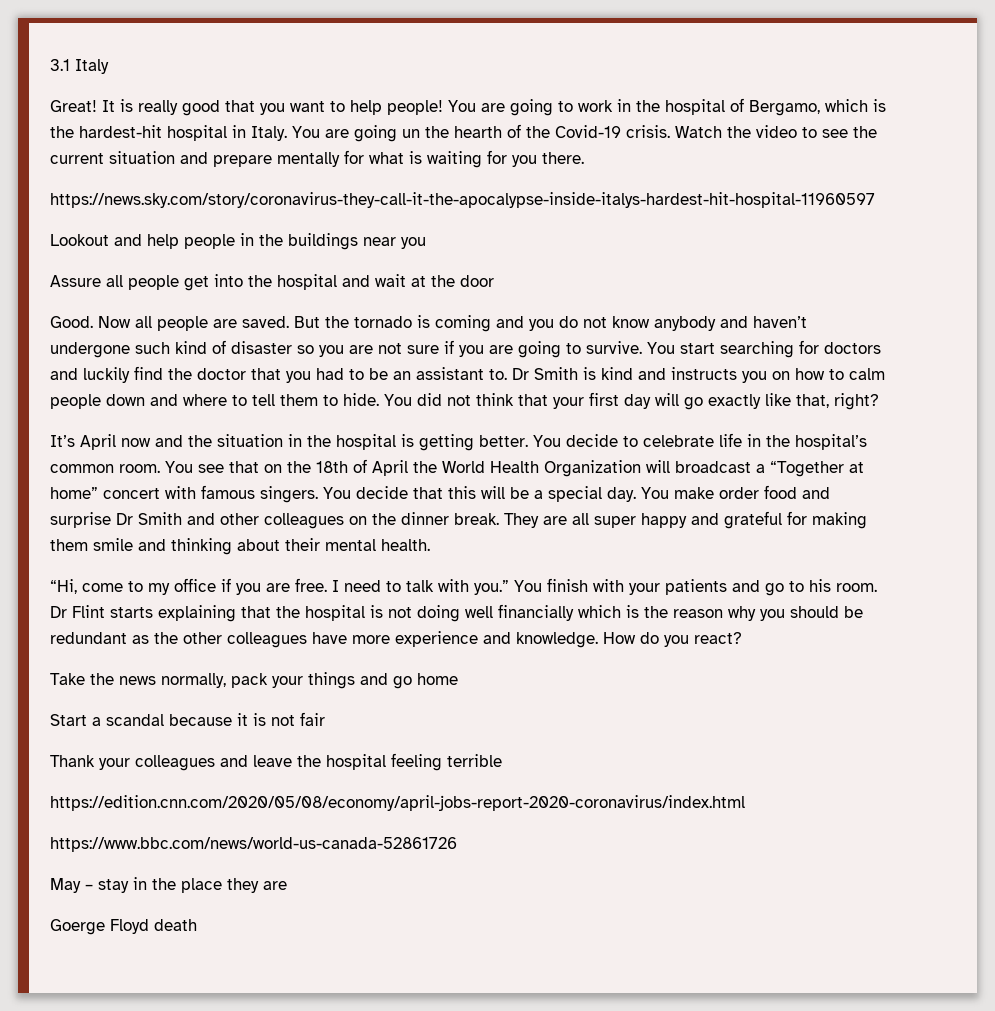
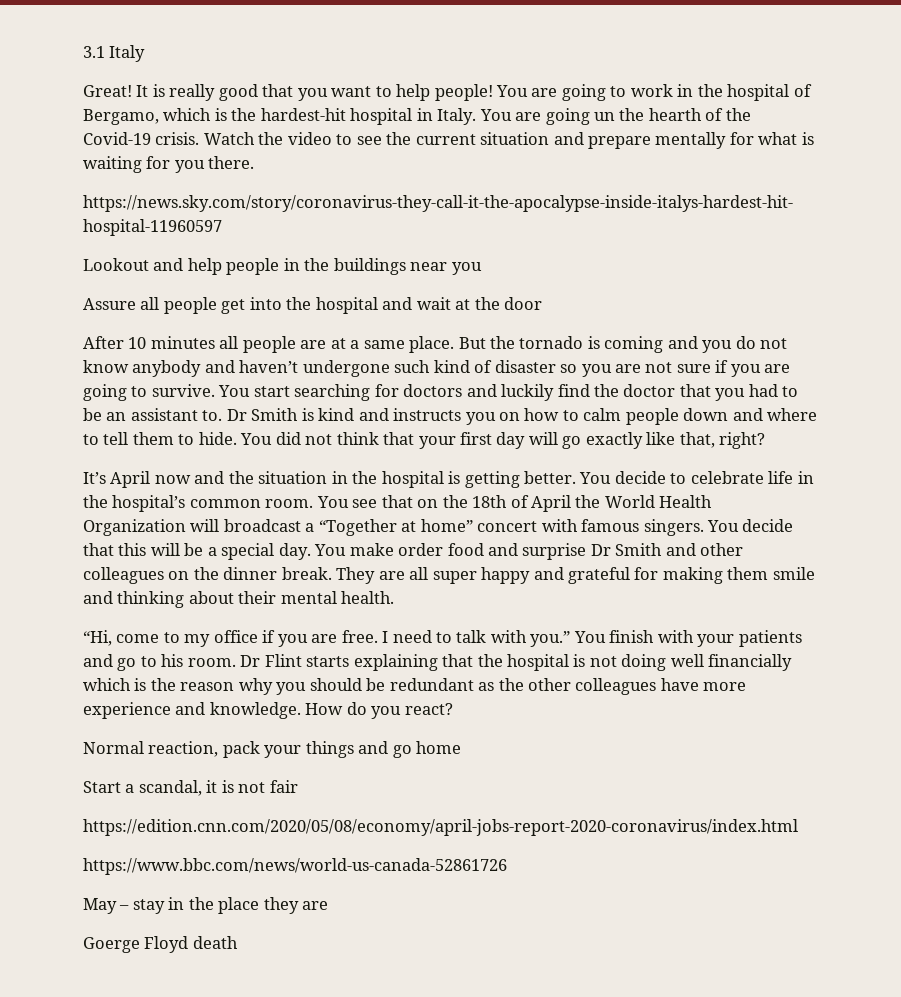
[50,316,289,331] Good. Now all people are saved. -> [83,336,455,353] After 10 minutes all people are at a same place.
[50,673,226,688] Take the news normally, -> [83,741,219,757] Normal reaction,
[106,714,232,726] scandal because -> [138,780,202,796] scandal,
[50,753,502,771] // Thank your colleagues and leave the hospital feeling terrible -> (298, 786) none

